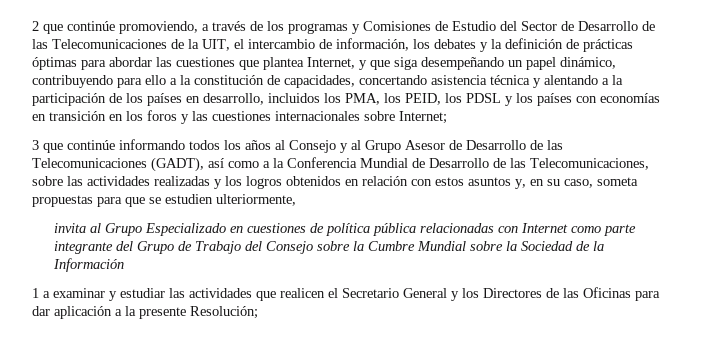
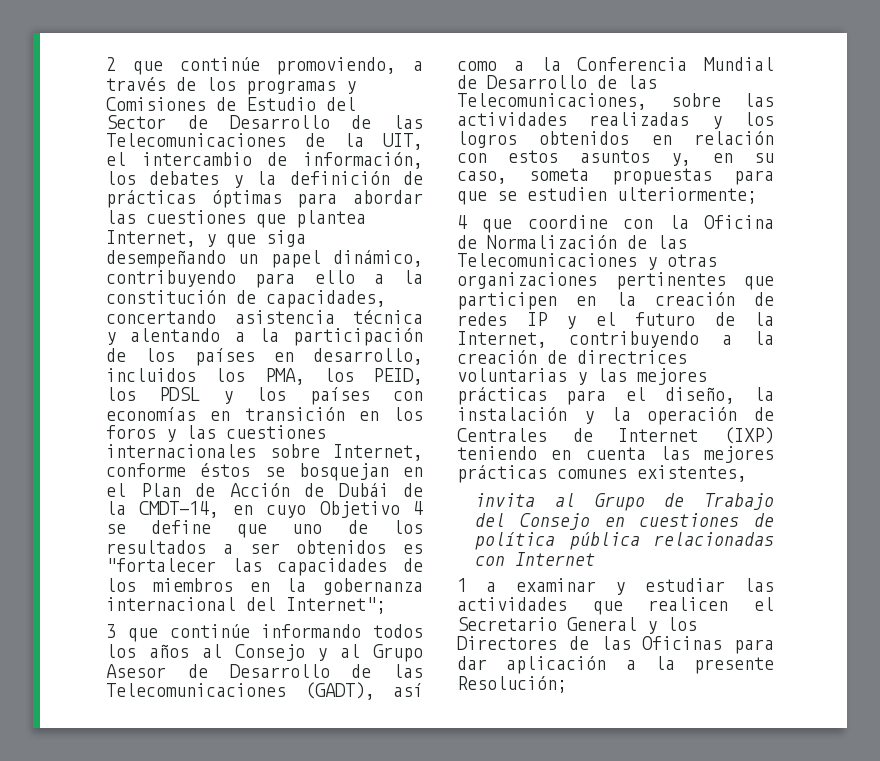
[399,111,447,124] Internet; -> [333,444,423,461] [106,463,423,481] [106,483,423,497] [106,501,423,518] [106,520,423,538] [106,540,423,554] [106,558,424,576] [106,578,423,595] [106,597,386,614] Internet, conforme éstos se bosquejan en el Plan de Acción de Dubái de la CMDT-14, en cuyo Objetivo 4 se define que uno de los resultados a ser obtenidos es "fortalecer las capacidades de los miembros en la gobernanza internacional del Internet";
[216,194,296,206] ulteriormente, -> [617,187,757,204] [457,215,774,233] [457,235,687,249] [457,253,717,270] [457,272,774,290] [457,292,774,310] [457,312,774,329] [457,331,774,348] [457,350,687,364] [457,368,707,385] [457,387,774,405] [457,407,774,425] [457,427,774,444] [457,446,774,463] [457,465,747,483] ulteriormente; // 4 que coordine con la Oficina de Normalización de las Telecomunicaciones y otras organizaciones pertinentes que participen en la creación de redes IP y el futuro de la Internet, contribuyendo a la creación de directrices voluntarias y las mejores prácticas para el diseño, la instalación y la operación de Centrales de Internet (IXP) teniendo en cuenta las mejores prácticas comunes existentes,
[144,223,226,236] Especializado -> [664,493,774,510] [475,513,590,530] de Trabajo del Consejo
[570,224,636,236] [53,241,604,254] [52,258,124,272] como parte integrante del Grupo de Trabajo del Consejo sobre la Cumbre Mundial sobre la Sociedad de la Información -> (596, 559) none

